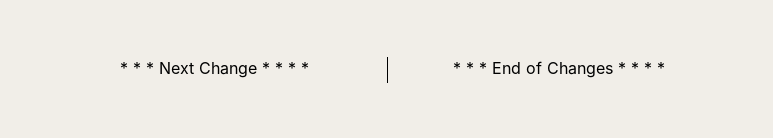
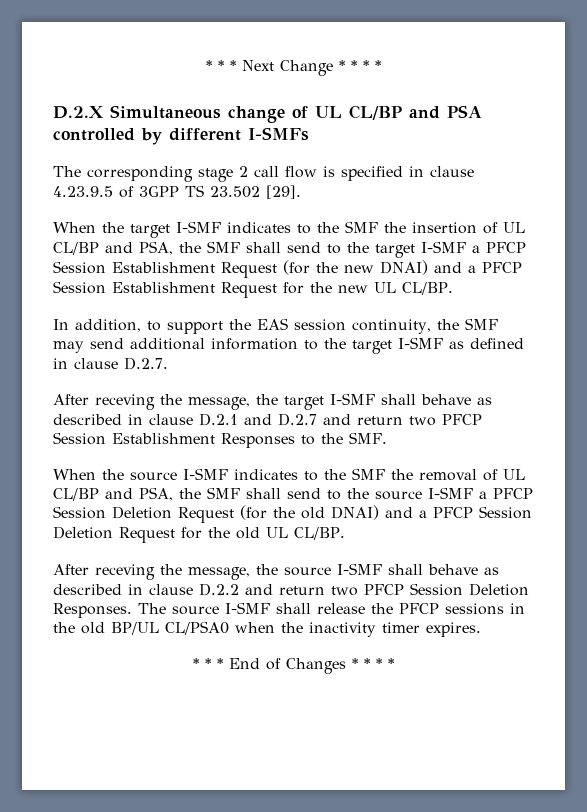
(309, 68) none -> [53,105,482,123] [53,127,309,145] [53,166,474,182] [53,185,301,199] [53,221,525,238] [53,241,526,258] [53,260,522,278] [53,281,453,298] [53,318,498,334] [53,337,524,354] [53,357,168,370] [53,393,492,410] [53,413,482,426] [53,432,387,448] [53,468,525,481] [53,487,533,501] [53,505,532,523] [53,526,345,543] [53,563,499,580] [53,583,529,596] [53,602,525,618] [53,621,481,637] // D.2.X Simultaneous change of UL CL/BP and PSA controlled by different I-SMFs // The corresponding stage 2 call flow is specified in clause 4.23.9.5 of 3GPP TS 23.502 [29]. // When the target I-SMF indicates to the SMF the insertion of UL CL/BP and PSA, the SMF shall send to the target I-SMF a PFCP Session Establishment Request (for the new DNAI) and a PFCP Session Establishment Request for the new UL CL/BP. // In addition, to support the EAS session continuity, the SMF may send additional information to the target I-SMF as defined in clause D.2.7. // After receving the message, the target I-SMF shall behave as described in clause D.2.1 and D.2.7 and return two PFCP Session Establishment Responses to the SMF. // When the source I-SMF indicates to the SMF the removal of UL CL/BP and PSA, the SMF shall send to the source I-SMF a PFCP Session Deletion Request (for the old DNAI) and a PFCP Session Deletion Request for the old UL CL/BP. // After receving the message, the source I-SMF shall behave as described in clause D.2.2 and return two PFCP Session Deletion Responses. The source I-SMF shall release the PFCP sessions in the old BP/UL CL/PSA0 when the inactivity timer expires.

